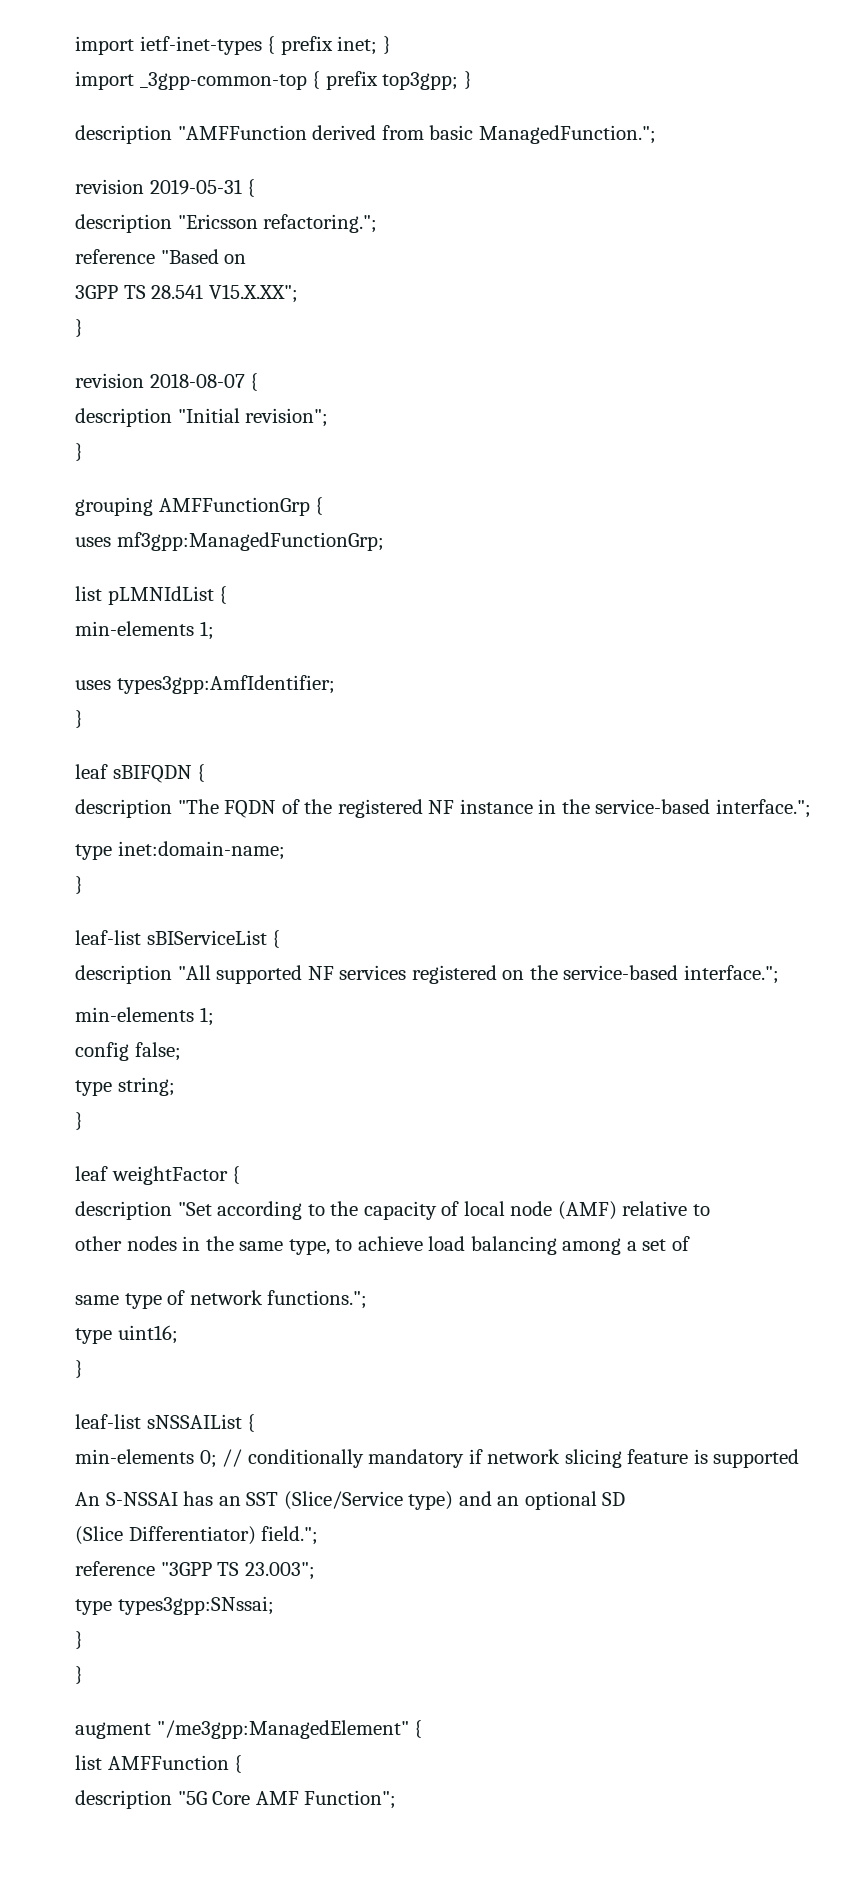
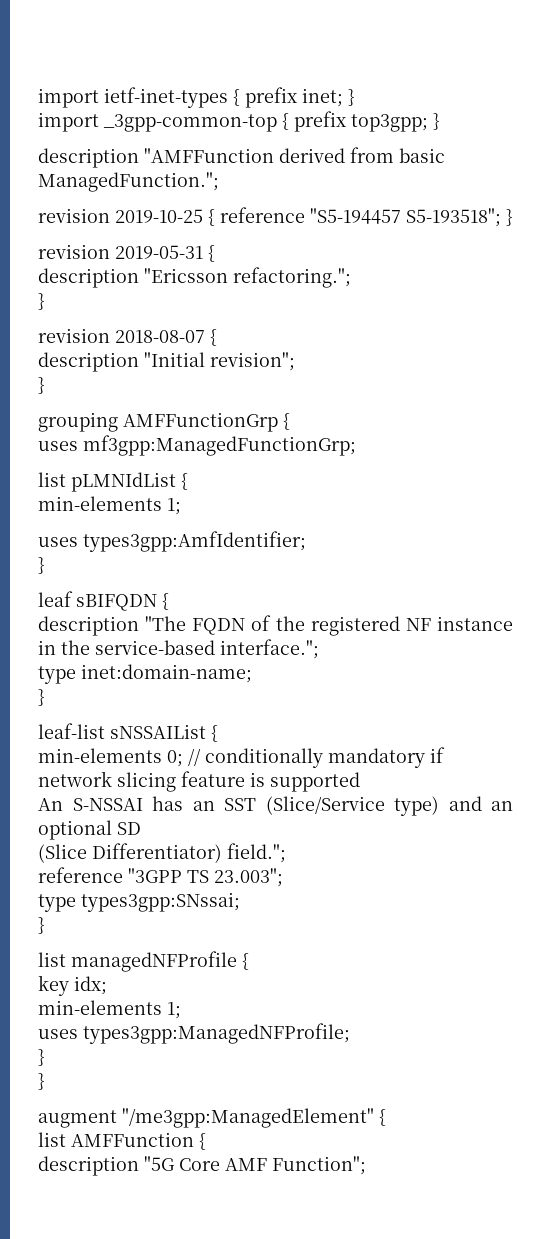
(656, 134) none -> [38,207,513,227] // revision 2019-10-25 { reference "S5-194457 S5-193518"; }
[75,249,247,264] [75,284,298,303] // reference "Based on // 3GPP TS 28.541 V15.X.XX"; -> (351, 277) none
[75,930,281,948] [75,965,779,984] [75,1007,214,1026] [75,1042,181,1061] [75,1077,175,1096] [75,1112,83,1130] [75,1166,241,1185] [75,1201,710,1220] [75,1236,690,1255] [75,1290,368,1309] [75,1325,178,1344] [75,1360,83,1378] // leaf-list sBIServiceList { // description "All supported NF services registered on the service-based interface."; // min-elements 1; // config false; // type string; // } // leaf weightFactor { // description "Set according to the capacity of local node (AMF) relative to // other nodes in the same type, to achieve load balancing among a set of // same type of network functions."; // type uint16; // } -> (45, 697) none
(83, 1640) none -> [38,951,249,972] [38,975,107,996] [38,1000,181,1019] [38,1023,350,1044] [38,1049,45,1066] // list managedNFProfile { // key idx; // min-elements 1; // uses types3gpp:ManagedNFProfile; // }

